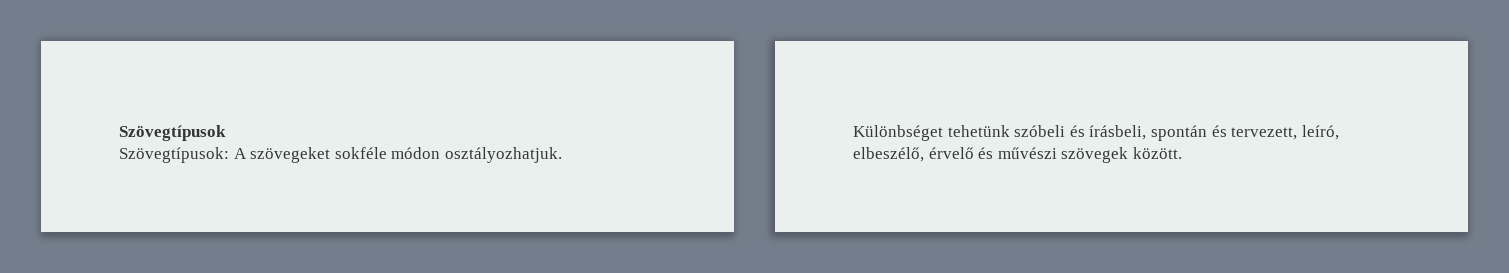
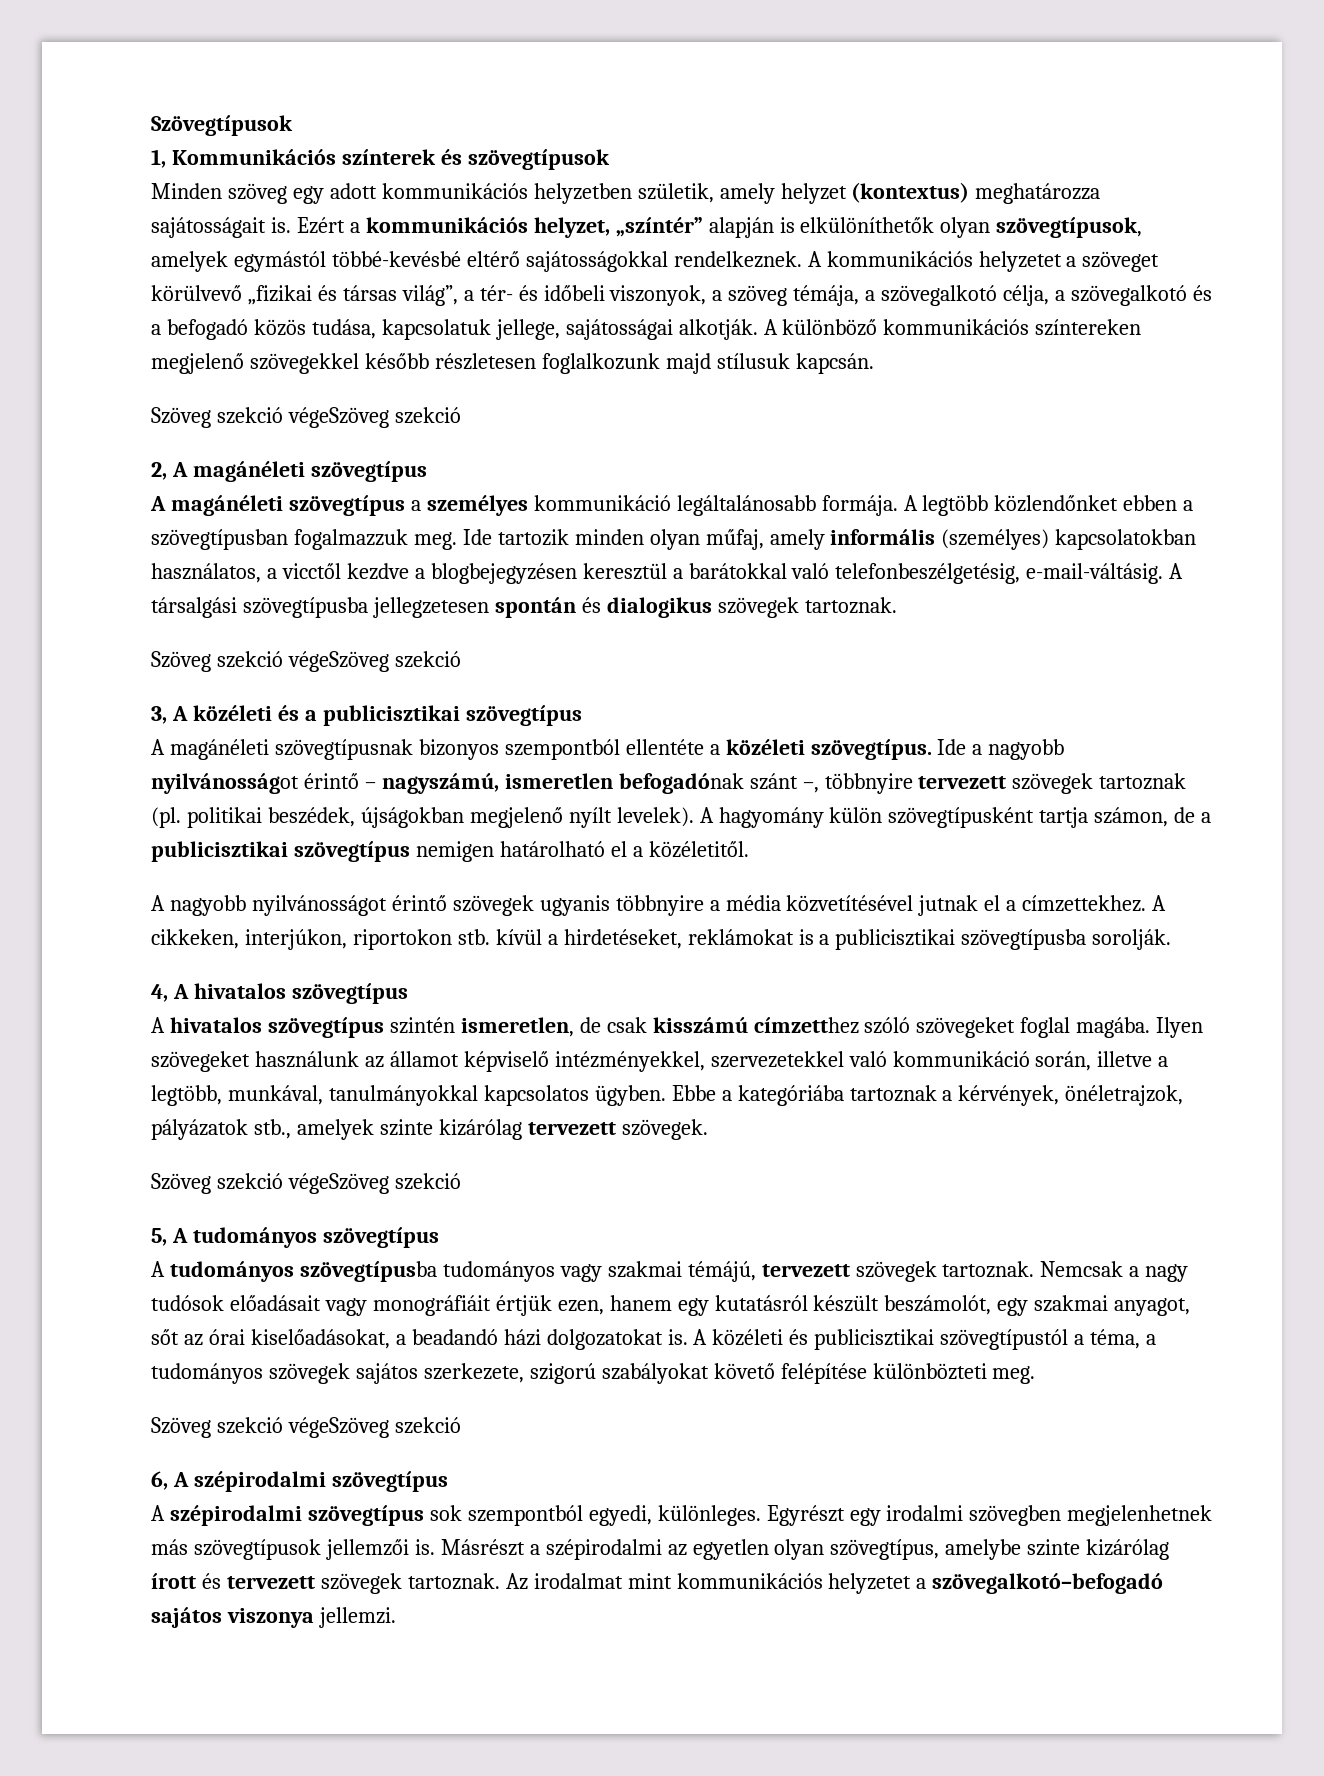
[119,147,562,163] [853,125,1339,141] [853,147,1182,163] Szövegtípusok: A szövegeket sokféle módon osztályozhatjuk. Különbséget tehetünk szóbeli és írásbeli, spontán és tervezett, leíró, elbeszélő, érvelő és művészi szövegek között. -> [151,149,610,170] [151,182,1101,204] [151,217,1143,238] [151,251,1160,272] [151,285,1212,306] [151,319,1142,340] [151,353,874,374] [151,407,461,428] [151,461,427,482] [150,495,1194,516] [151,529,1197,550] [151,563,1184,584] [151,597,897,618] [151,651,461,672] [151,705,582,726] [151,739,1065,760] [151,773,1187,794] [151,807,1212,828] [151,841,749,862] [151,895,1167,916] [151,929,1172,950] [151,983,408,1004] [151,1017,1204,1038] [151,1051,1169,1072] [151,1085,1184,1106] [151,1119,708,1140] [151,1173,461,1194] [151,1227,439,1248] [151,1261,1189,1282] [151,1295,1191,1316] [151,1329,1157,1350] [151,1363,1036,1384] [151,1417,461,1438] [151,1471,448,1492] [151,1505,1213,1526] [151,1539,1170,1560] [151,1573,1164,1594] [151,1607,396,1628] 1, Kommunikációs színterek és szövegtípusok // Minden szöveg egy adott kommunikációs helyzetben születik, amely helyzet (kontextus) meghatározza sajátosságait is. Ezért a kommunikációs helyzet, „színtér” alapján is elkülöníthetők olyan szövegtípusok, amelyek egymástól többé-kevésbé eltérő sajátosságokkal rendelkeznek. A kommunikációs helyzetet a szöveget körülvevő „fizikai és társas világ”, a tér- és időbeli viszonyok, a szöveg témája, a szövegalkotó célja, a szövegalkotó és a befogadó közös tudása, kapcsolatuk jellege, sajátosságai alkotják. A különböző kommunikációs színtereken megjelenő szövegekkel később részletesen foglalkozunk majd stílusuk kapcsán. // Szöveg szekció végeSzöveg szekció // 2, A magánéleti szövegtípus // A magánéleti szövegtípus a személyes kommunikáció legáltalánosabb formája. A legtöbb közlendőnket ebben a szövegtípusban fogalmazzuk meg. Ide tartozik minden olyan műfaj, amely informális (személyes) kapcsolatokban használatos, a vicctől kezdve a blogbejegyzésen keresztül a barátokkal való telefonbeszélgetésig, e-mail-váltásig. A társalgási szövegtípusba jellegzetesen spontán és dialogikus szövegek tartoznak. // Szöveg szekció végeSzöveg szekció // 3, A közéleti és a publicisztikai szövegtípus // A magánéleti szövegtípusnak bizonyos szempontból ellentéte a közéleti szövegtípus. Ide a nagyobb nyilvánosságot érintő – nagyszámú, ismeretlen befogadónak szánt –, többnyire tervezett szövegek tartoznak (pl. politikai beszédek, újságokban megjelenő nyílt levelek). A hagyomány külön szövegtípusként tartja számon, de a publicisztikai szövegtípus nemigen határolható el a közéletitől. // A nagyobb nyilvánosságot érintő szövegek ugyanis többnyire a média közvetítésével jutnak el a címzettekhez. A cikkeken, interjúkon, riportokon stb. kívül a hirdetéseket, reklámokat is a publicisztikai szövegtípusba sorolják. // 4, A hivatalos szövegtípus // A hivatalos szövegtípus szintén ismeretlen, de csak kisszámú címzetthez szóló szövegeket foglal magába. Ilyen szövegeket használunk az államot képviselő intézményekkel, szervezetekkel való kommunikáció során, illetve a legtöbb, munkával, tanulmányokkal kapcsolatos ügyben. Ebbe a kategóriába tartoznak a kérvények, önéletrajzok, pályázatok stb., amelyek szinte kizárólag tervezett szövegek. // Szöveg szekció végeSzöveg szekció // 5, A tudományos szövegtípus // A tudományos szövegtípusba tudományos vagy szakmai témájú, tervezett szövegek tartoznak. Nemcsak a nagy tudósok előadásait vagy monográfiáit értjük ezen, hanem egy kutatásról készült beszámolót, egy szakmai anyagot, sőt az órai kiselőadásokat, a beadandó házi dolgozatokat is. A közéleti és publicisztikai szövegtípustól a téma, a tudományos szövegek sajátos szerkezete, szigorú szabályokat követő felépítése különbözteti meg. // Szöveg szekció végeSzöveg szekció // 6, A szépirodalmi szövegtípus // A szépirodalmi szövegtípus sok szempontból egyedi, különleges. Egyrészt egy irodalmi szövegben megjelenhetnek más szövegtípusok jellemzői is. Másrészt a szépirodalmi az egyetlen olyan szövegtípus, amelybe szinte kizárólag írott és tervezett szövegek tartoznak. Az irodalmat mint kommunikációs helyzetet a szövegalkotó–befogadó sajátos viszonya jellemzi.

